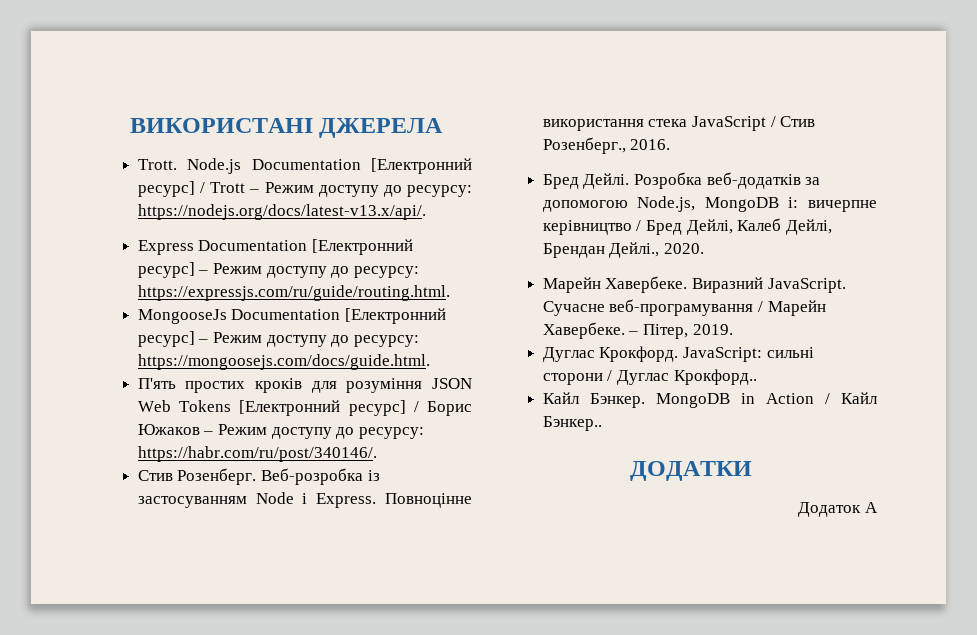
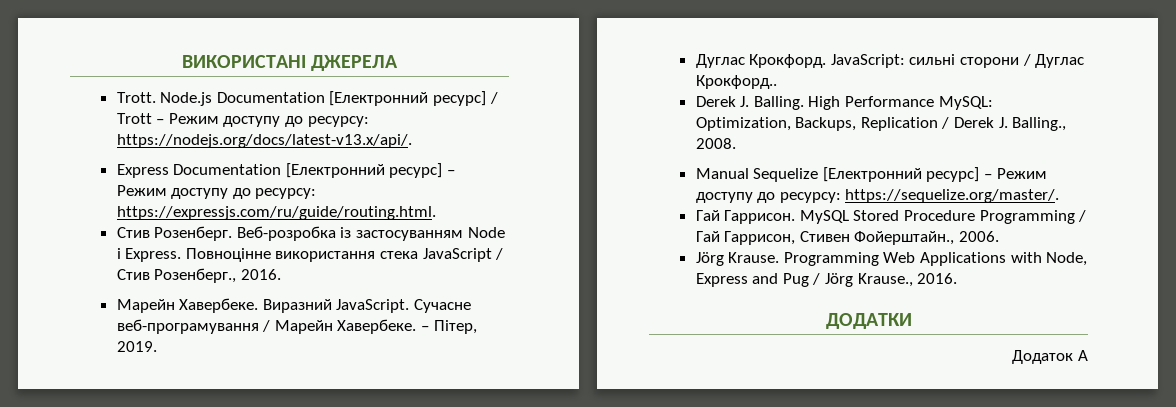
[137,308,447,324] [137,331,419,347] [137,354,430,370] [137,378,472,393] [137,400,472,416] [137,424,424,439] [137,446,377,462] // MongooseJs Documentation [Електронний ресурс] – Режим доступу до ресурсу: https://mongoosejs.com/docs/guide.html. // П'ять простих кроків для розуміння JSON Web Tokens [Електронний ресурс] / Борис Южаков – Режим доступу до ресурсу: https://habr.com/ru/post/340146/. -> (436, 213) none
[542,172,821,189] [542,196,877,212] [542,218,832,235] [542,242,705,258] // Бред Дейлі. Розробка веб-додатків за допомогою Node.js, MongoDB і: вичерпне керівництво / Бред Дейлі, Калеб Дейлі, Брендан Дейлі., 2020. -> (281, 274) none
[542,392,878,408] [542,416,602,431] Кайл Бэнкер. MongoDB in Action / Кайл Бэнкер.. -> [695,96,993,110] [695,117,1067,131] [695,138,736,149] [695,167,1047,182] [695,189,1060,203] [695,210,1087,224] [695,231,999,245] [695,252,1088,266] [695,273,958,287] Derek J. Balling. High Performance MySQL: Optimization, Backups, Replication / Derek J. Balling., 2008. // Manual Sequelize [Електронний ресурс] – Режим доступу до ресурсу: https://sequelize.org/master/. // Гай Гаррисон. MySQL Stored Procedure Programming / Гай Гаррисон, Стивен Фойерштайн., 2006. // Jörg Krause. Programming Web Applications with Node, Express and Pug / Jörg Krause., 2016.

